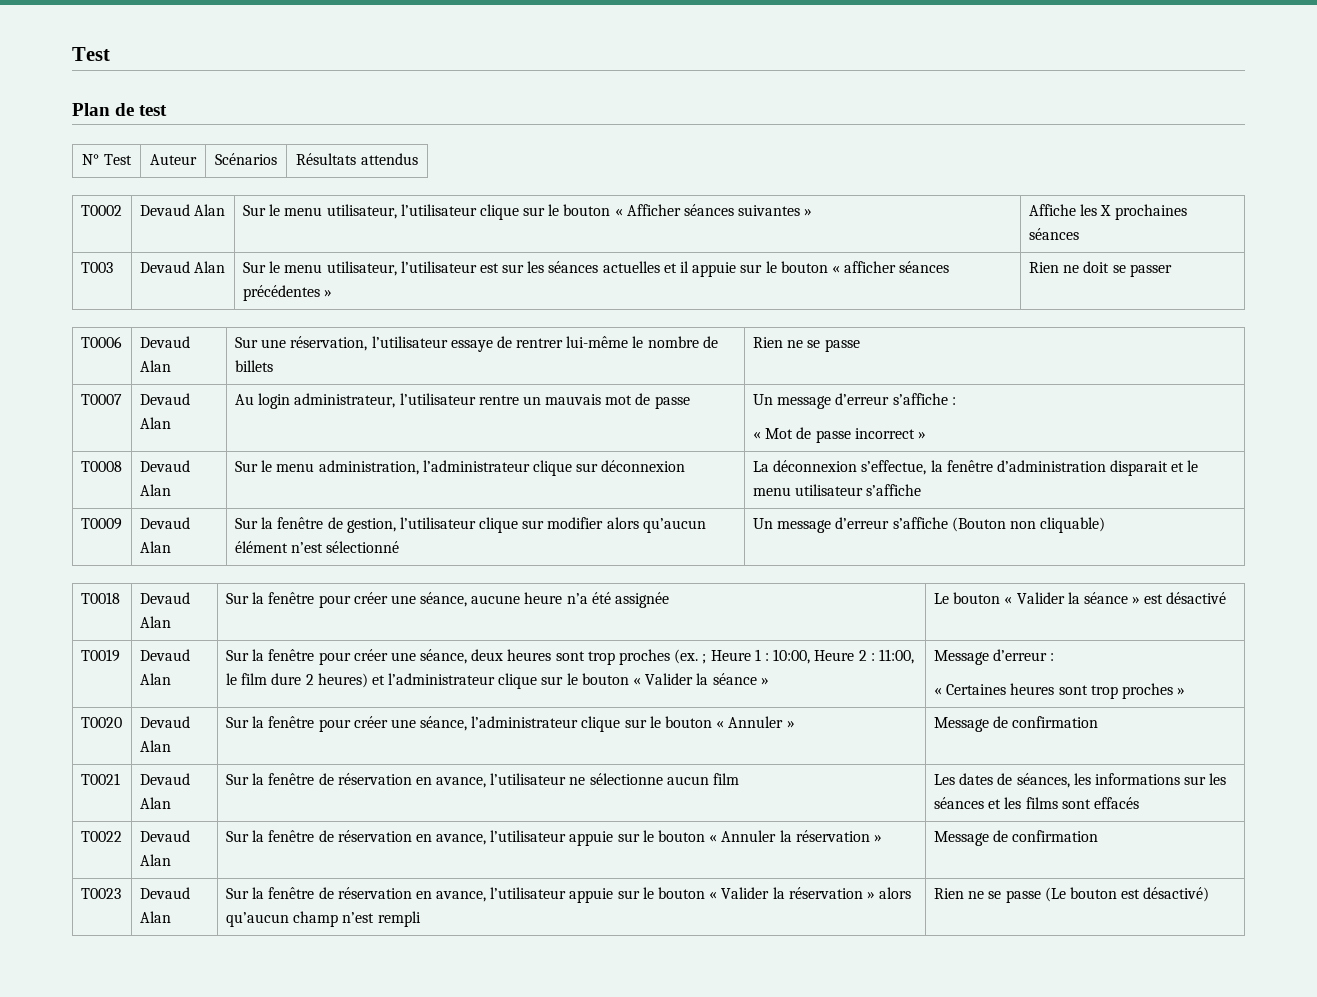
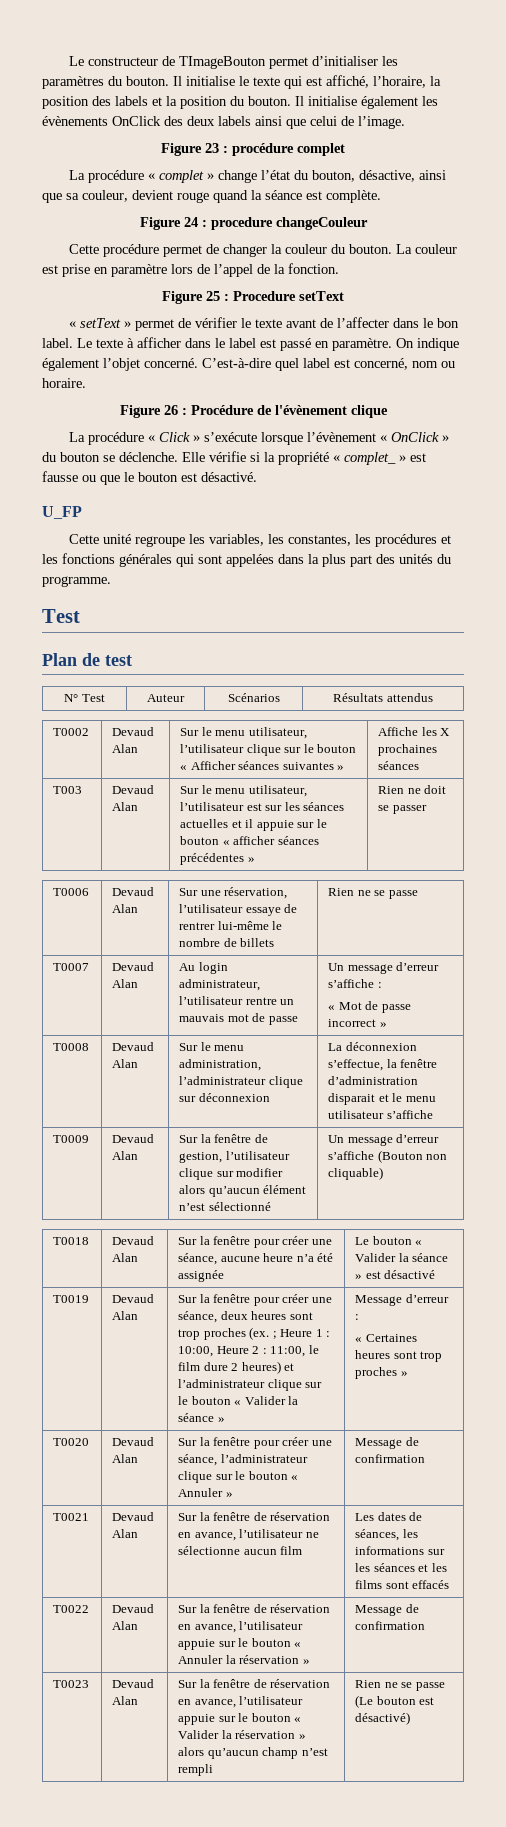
(72, 54) none -> [69,56,399,69] [42,75,441,89] [42,96,438,109] [42,116,405,129] [161,143,345,156] [69,170,447,183] [42,190,381,203] [139,217,368,230] [69,244,458,257] [42,263,339,277] [162,291,344,304] [69,317,460,331] [42,337,459,351] [42,358,455,371] [42,378,86,388] [119,405,388,418] [69,432,450,445] [42,451,426,465] [42,471,257,485] [42,506,82,519] [69,534,452,547] [42,553,451,567] [42,576,111,587] Le constructeur de TImageBouton permet d’initialiser les paramètres du bouton. Il initialise le texte qui est affiché, l’horaire, la position des labels et la position du bouton. Il initialise également les évènements OnClick des deux labels ainsi que celui de l’image. // Figure 23 : procédure complet // La procédure « complet » change l’état du bouton, désactive, ainsi que sa couleur, devient rouge quand la séance est complète. // Figure 24 : procedure changeCouleur // Cette procédure permet de changer la couleur du bouton. La couleur est prise en paramètre lors de l’appel de la fonction. // Figure 25 : Procedure setText // « setText » permet de vérifier le texte avant de l’affecter dans le bon label. Le texte à afficher dans le label est passé en paramètre. On indique également l’objet concerné. C’est-à-dire quel label est concerné, nom ou horaire. // Figure 26 : Procédure de l'évènement clique // La procédure « Click » s’exécute lorsque l’évènement « OnClick » du bouton se déclenche. Elle vérifie si la propriété « complet_ » est fausse ou que le bouton est désactivé. // U_FP // Cette unité regroupe les variables, les constantes, les procédures et les fonctions générales qui sont appelées dans la plus part des unités du programme. //

